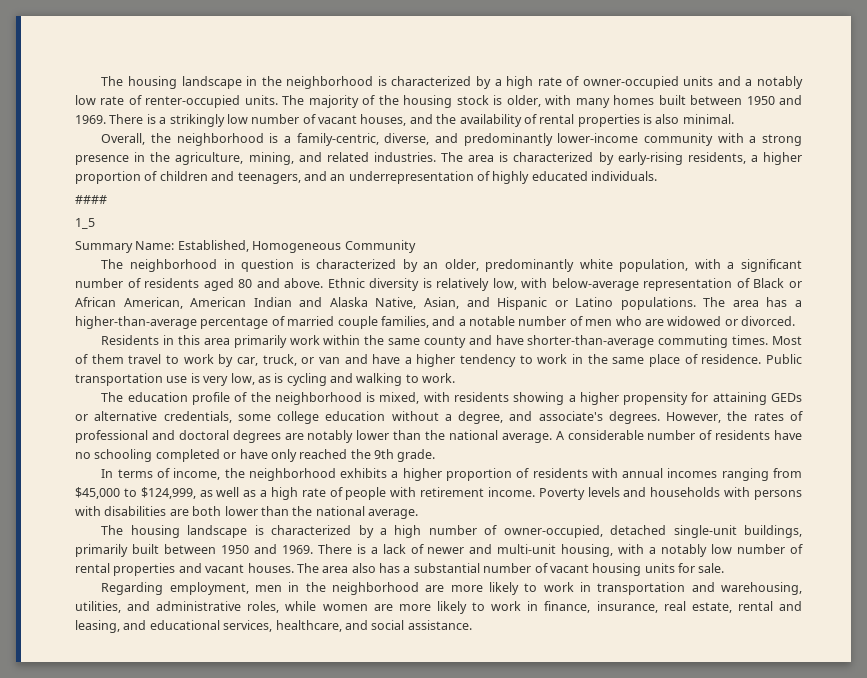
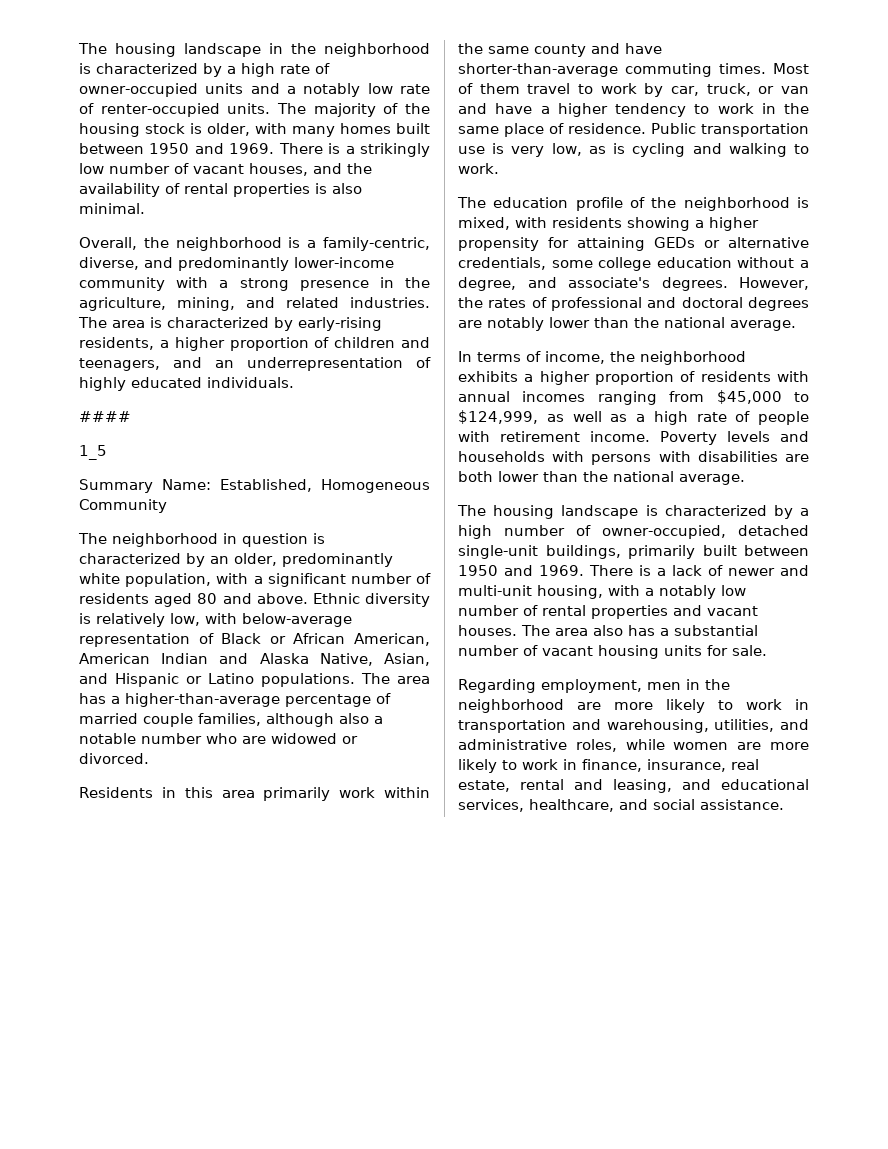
[432,316,456,326] and -> [266,713,369,727] although also
[569,316,613,326] of men -> (202, 738) none
[555,430,802,440] [75,449,436,462] A considerable number of residents have no schooling completed or have only reached the 9th grade. -> (796, 325) none

